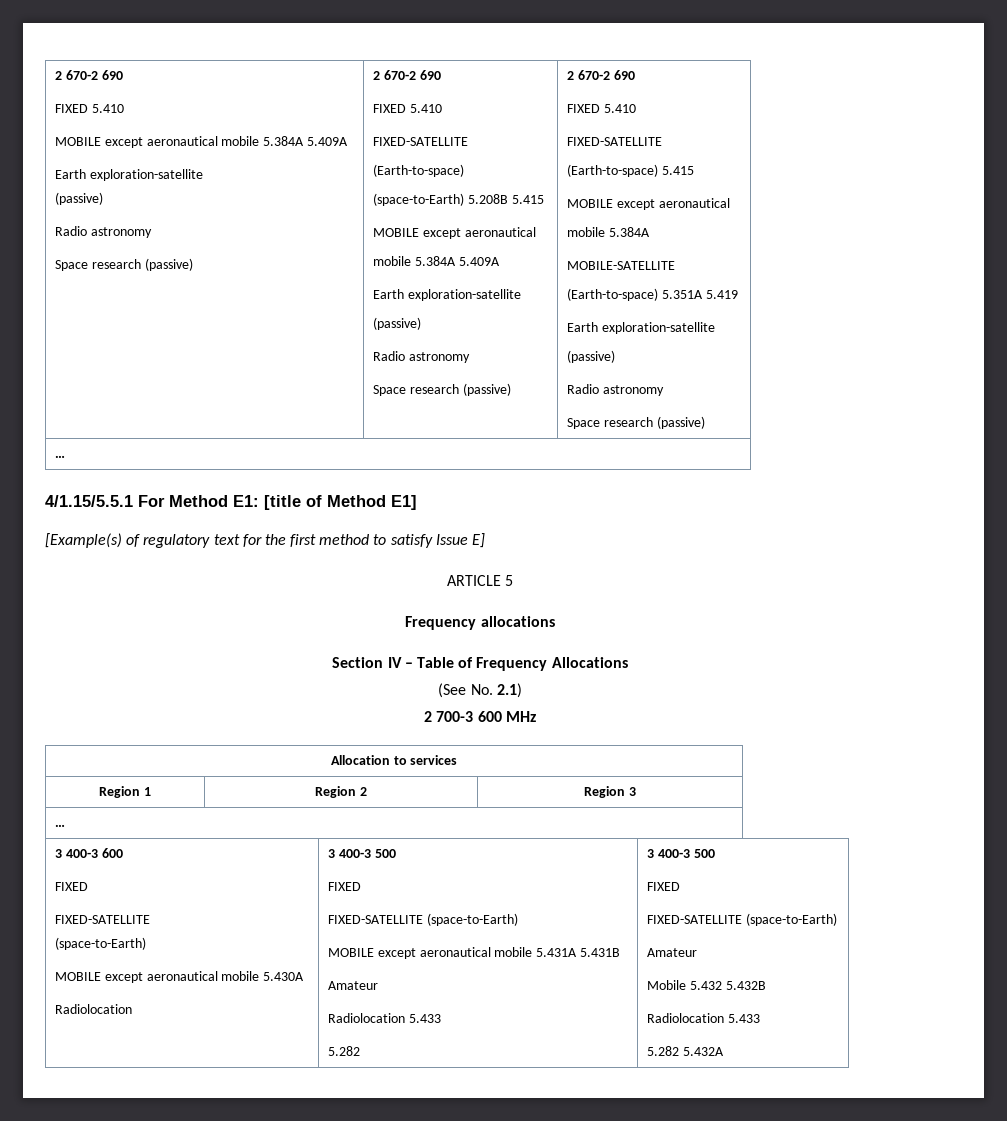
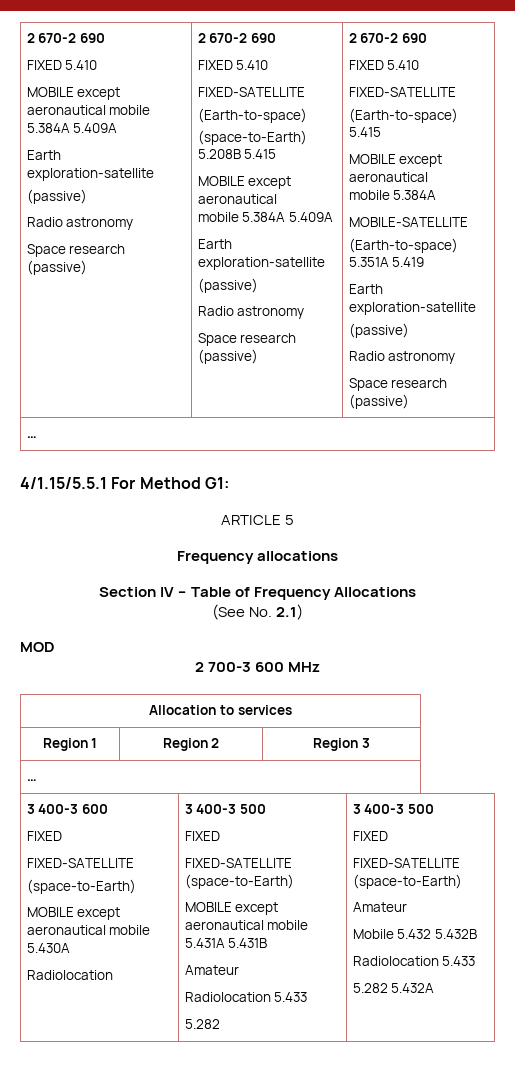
[233,495,417,510] [45,533,486,548] E1: [title of Method E1] // [Example(s) of regulatory text for the first method to satisfy Issue E] -> [204,477,229,489] G1:
(522, 690) none -> [20,642,55,652] // MOD

